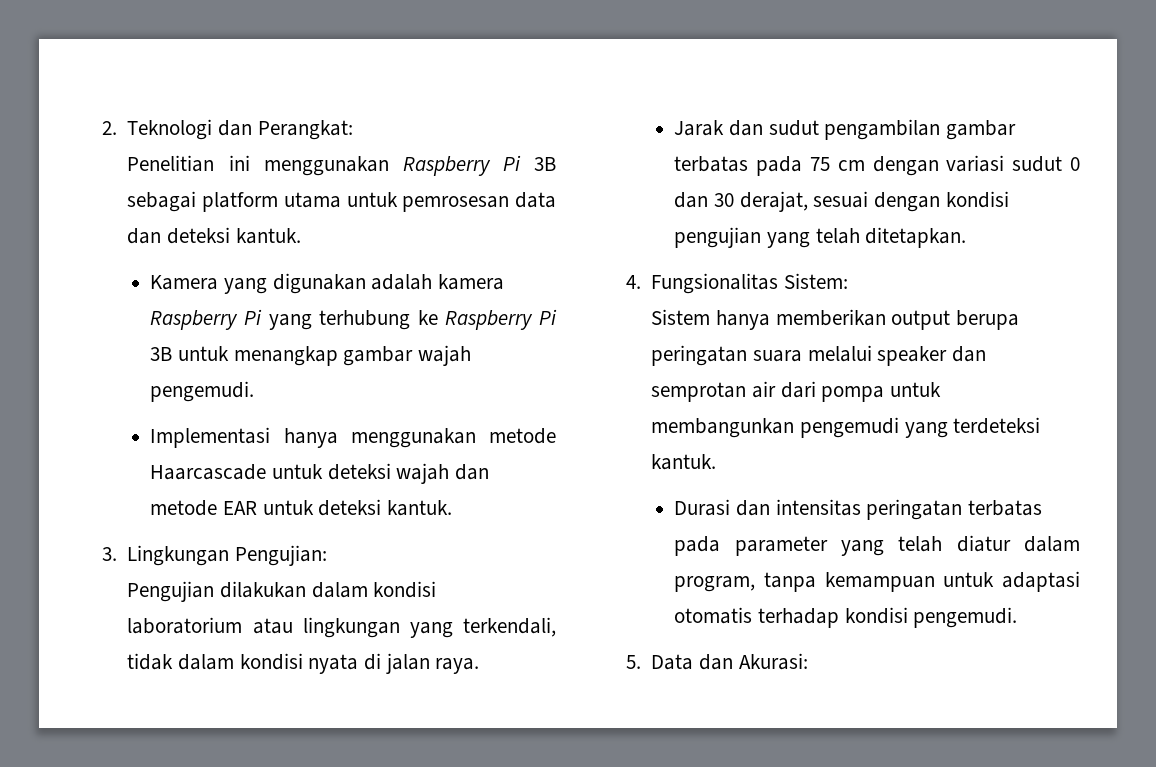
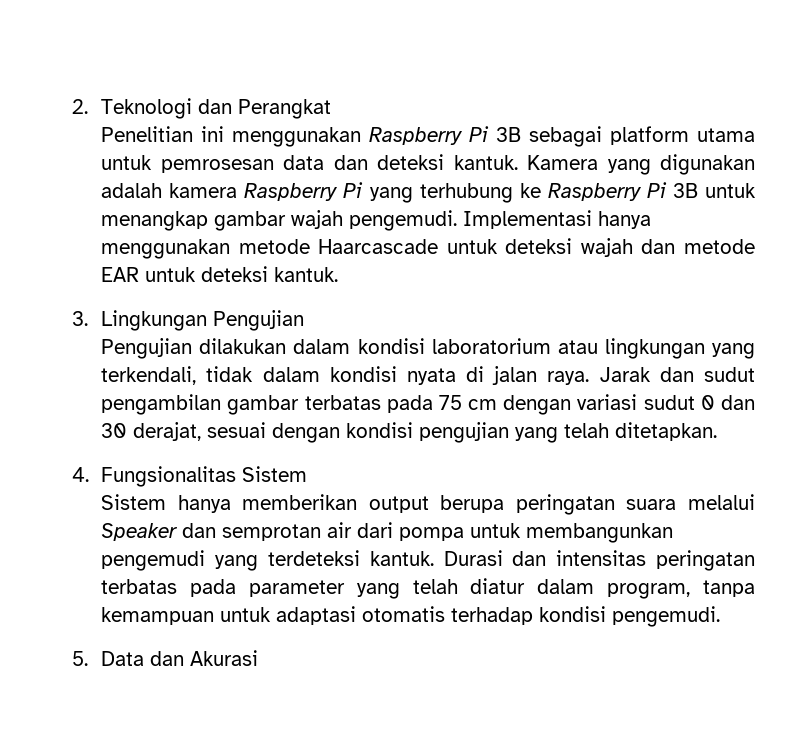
[257,120,353,140] Perangkat: -> [238,99,332,119] Perangkat
(301, 236) // -> (518, 162) none
(255, 391) // -> (458, 220) none
[235,545,328,566] Pengujian: -> [213,310,305,331] Pengujian
(480, 666) // -> (590, 378) none
[784,273,849,289] Sistem: -> [242,466,308,482] Sistem
[877,346,948,366] speaker -> [101,523,179,541] Speaker
(717, 462) // -> (434, 558) none
[738,653,808,670] Akurasi: -> [190,650,259,666] Akurasi

